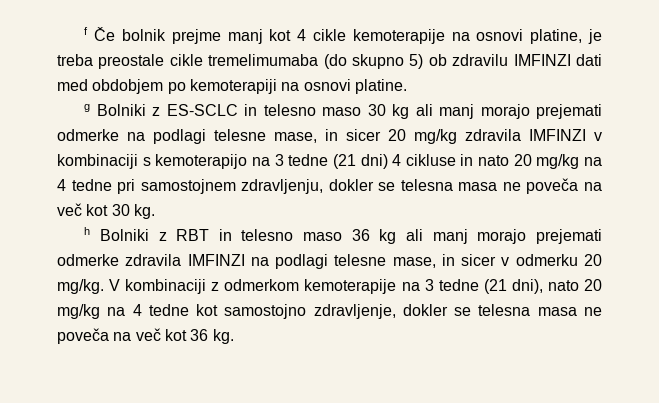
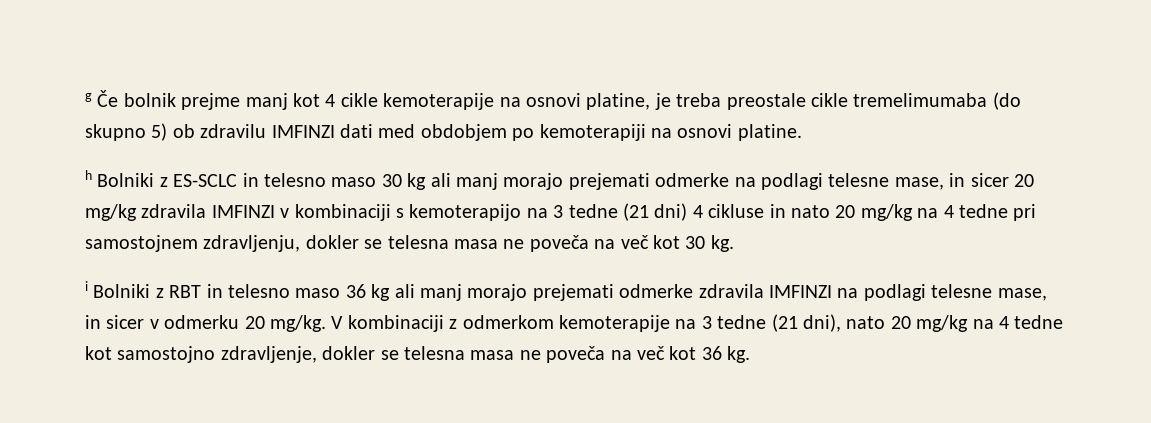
[84,27,89,35] f -> [85,93,92,102] g
[84,104,91,112] g -> [85,170,92,180] h
[84,227,91,235] h -> [85,281,88,291] i

